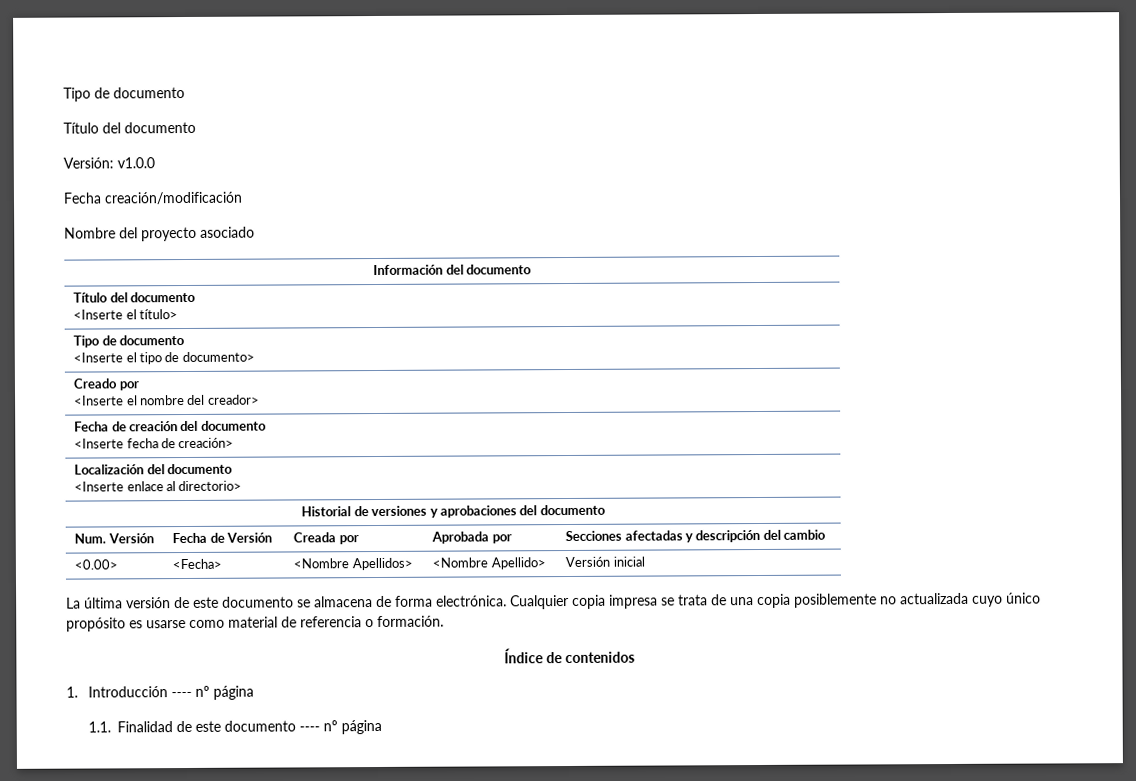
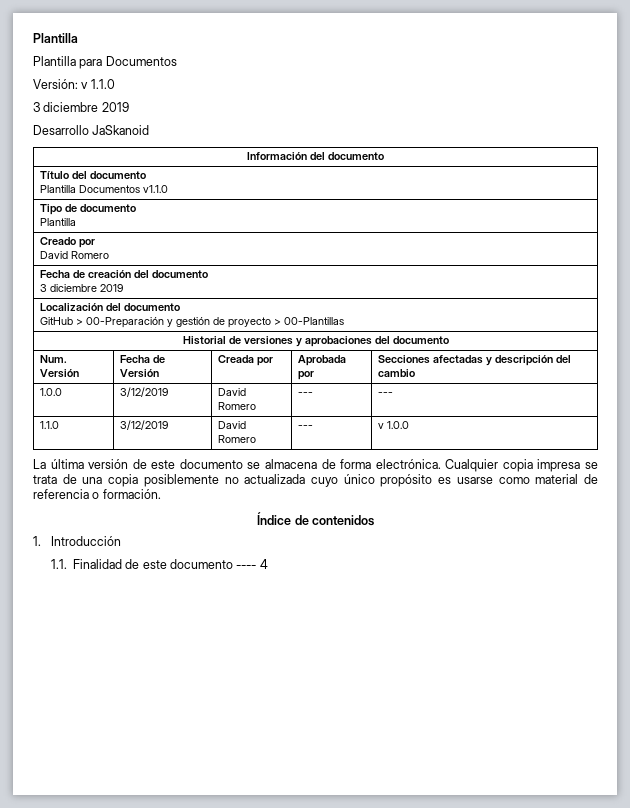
[63,87,185,102] [63,121,196,134] [63,157,155,169] [63,191,243,205] [64,226,255,242] Tipo de documento // Título del documento // Versión: v1.0.0 // Fecha creación/modificación // Nombre del proyecto asociado -> [33,33,78,43] [33,56,177,69] [33,79,115,89] [33,102,129,112] [33,125,150,135] Plantilla // Plantilla para Documentos // Versión: v 1.1.0 // 3 diciembre 2019 // Desarrollo JaSkanoid
[73,309,179,320] [73,335,186,348] [73,351,255,365] [73,378,139,391] [74,394,260,406] <Inserte el título> // Tipo de documento // <Inserte el tipo de documento> // Creado por // <Inserte el nombre del creador> -> [40,185,169,193] [40,204,137,215] [40,218,77,226] [40,237,96,248] [40,251,110,259] Plantilla Documentos v1.1.0 // Tipo de documento // Plantilla // Creado por // David Romero
[74,437,235,449] <Inserte fecha de creación> -> [40,284,124,292] 3 diciembre 2019
[74,480,243,492] <Inserte enlace al directorio> -> [40,317,345,328] GitHub > 00-Preparación y gestión de proyecto > 00-Plantillas
[74,559,119,570] [172,558,223,570] [293,557,413,571] [432,557,546,570] [565,556,645,568] <0.00> | <Fecha> | <Nombre Apellidos> | <Nombre Apellido> | Versión inicial -> [40,388,63,396] [120,387,169,397] [218,388,247,396] [218,402,257,410] [298,392,314,396] [378,392,394,396] [40,421,60,429] [120,420,169,430] [218,421,247,429] [218,435,257,443] [298,425,314,429] [378,421,410,429] 1.0.0 | 3/12/2019 | David Romero | --- | --- // 1.1.0 | 3/12/2019 | David Romero | --- | v 1.0.0
[170,685,254,700] ---- nº página -> (121, 541) none
[322,719,382,735] nº página -> [259,559,268,569] 4

